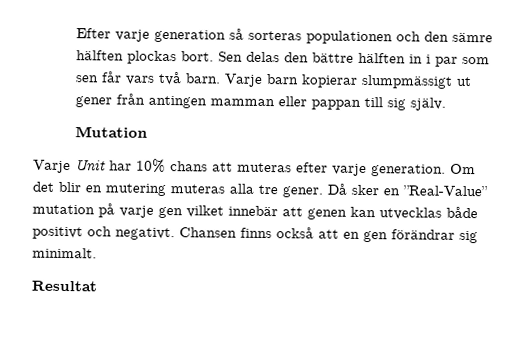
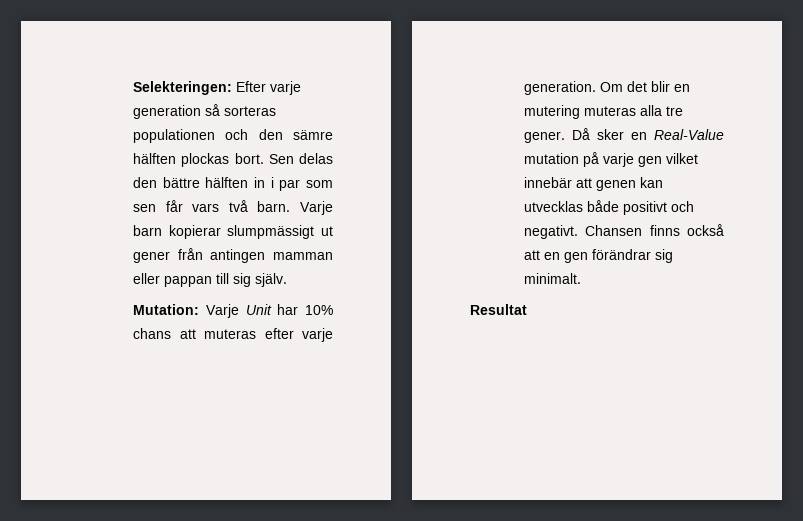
(75, 33) none -> [133,81,233,95] Selekteringen:
[74,126,148,138] Mutation // -> [133,304,200,315] Mutation:
[403,185,488,197] ”Real-Value” -> [654,129,724,140] Real-Value

